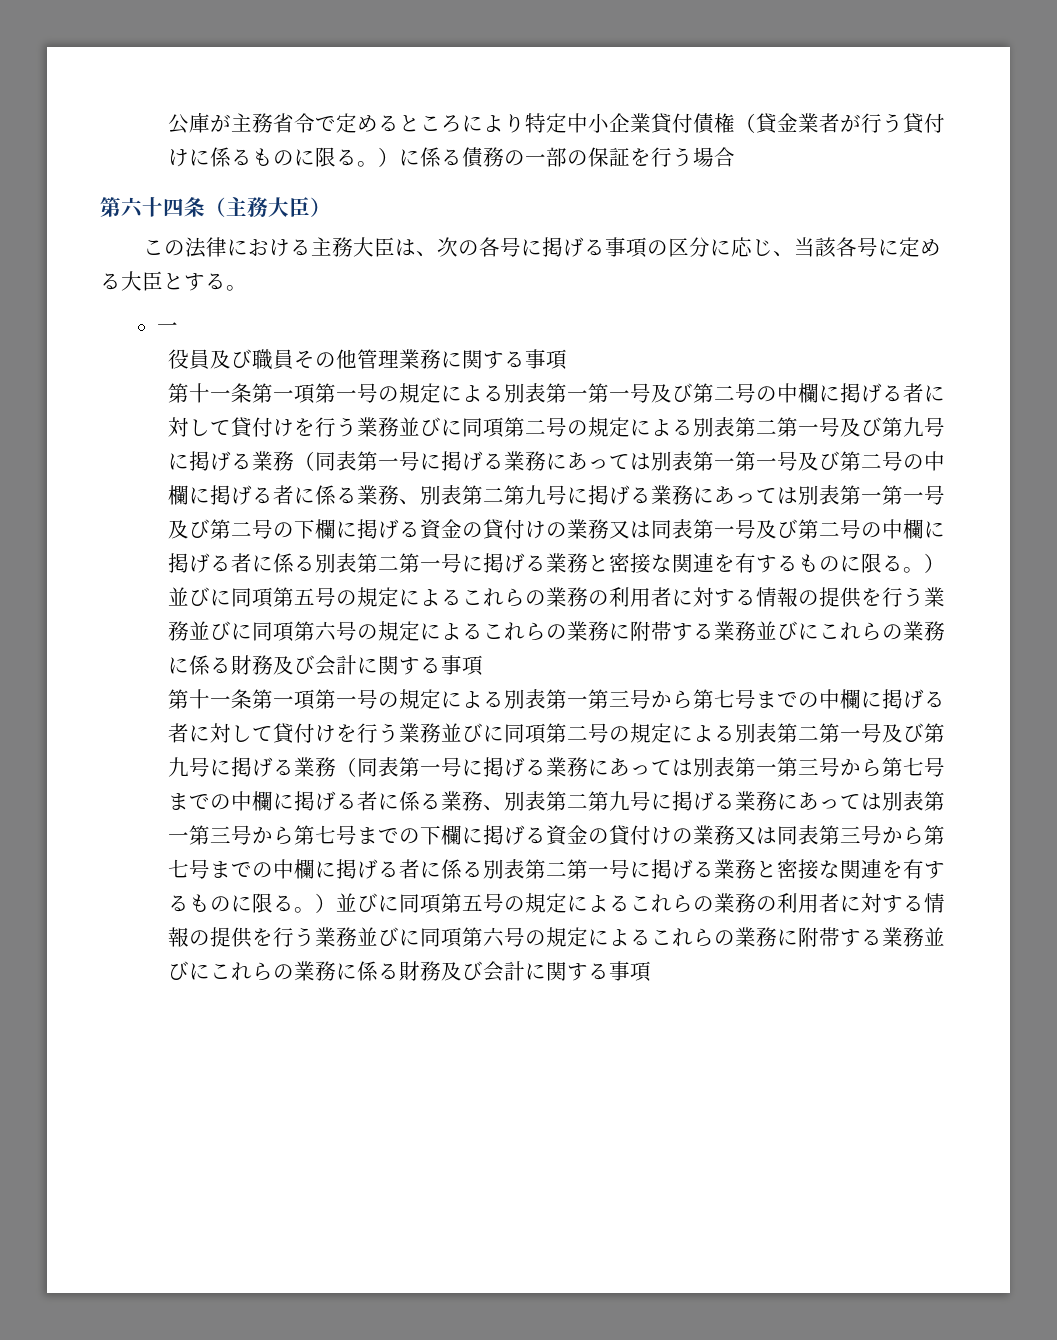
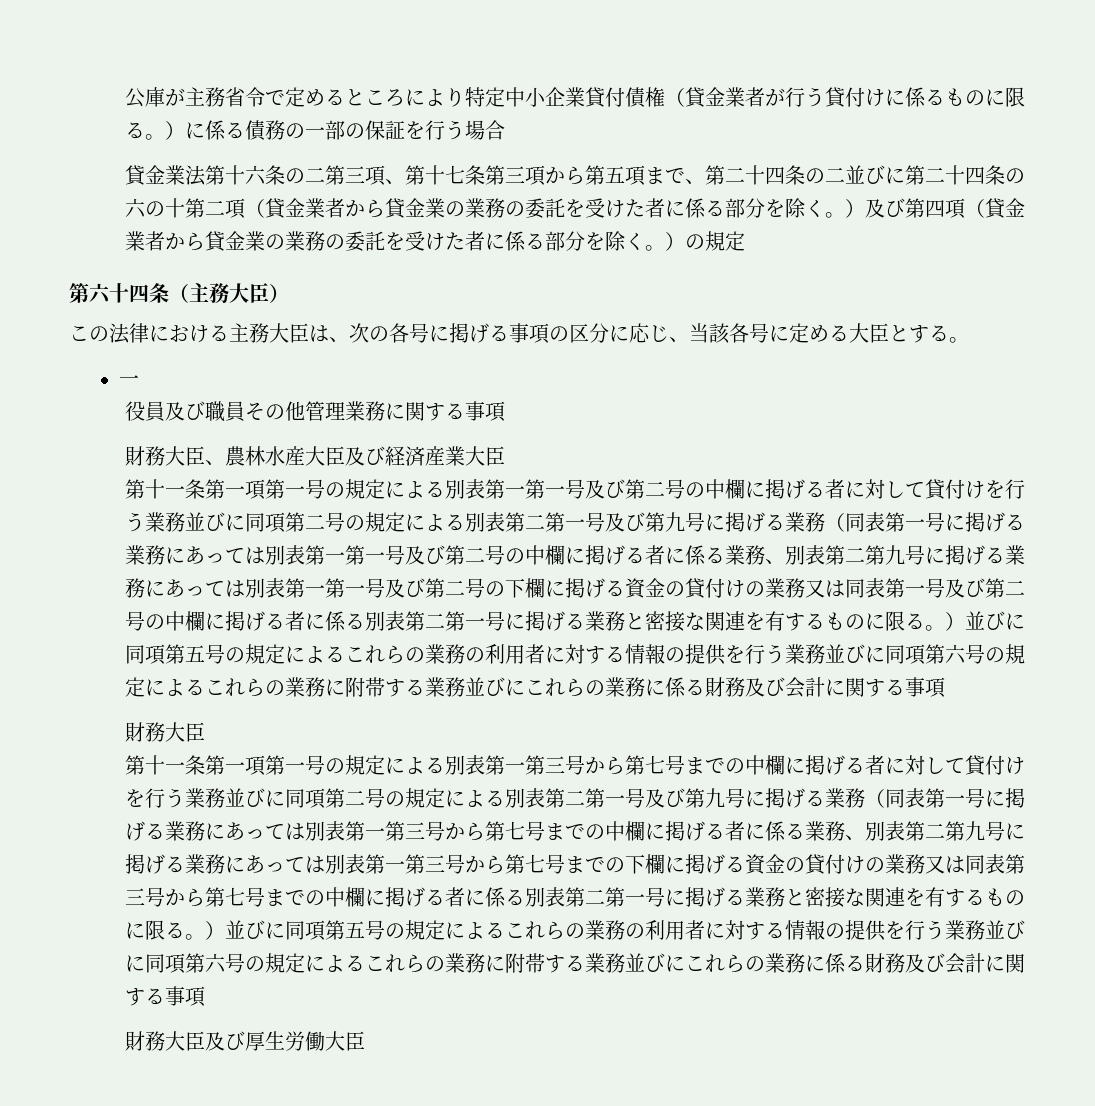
(736, 157) none -> [125,165,1026,186] [125,198,1026,219] [125,231,746,252] // 貸金業法第十六条の二第三項、第十七条第三項から第五項まで、第二十四条の二並びに第二十四条の六の十第二項（貸金業者から貸金業の業務の委託を受けた者に係る部分を除く。）及び第四項（貸金業者から貸金業の業務の委託を受けた者に係る部分を除く。）の規定
(568, 359) none -> [125,446,506,466] // 財務大臣、農林水産大臣及び経済産業大臣
(484, 665) none -> [125,722,206,742] // 財務大臣
(652, 971) none -> [125,1031,366,1051] // 財務大臣及び厚生労働大臣

